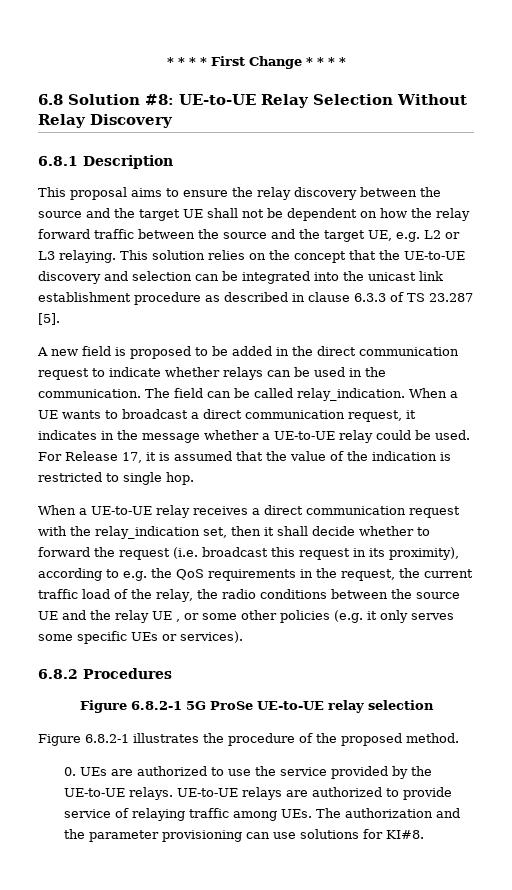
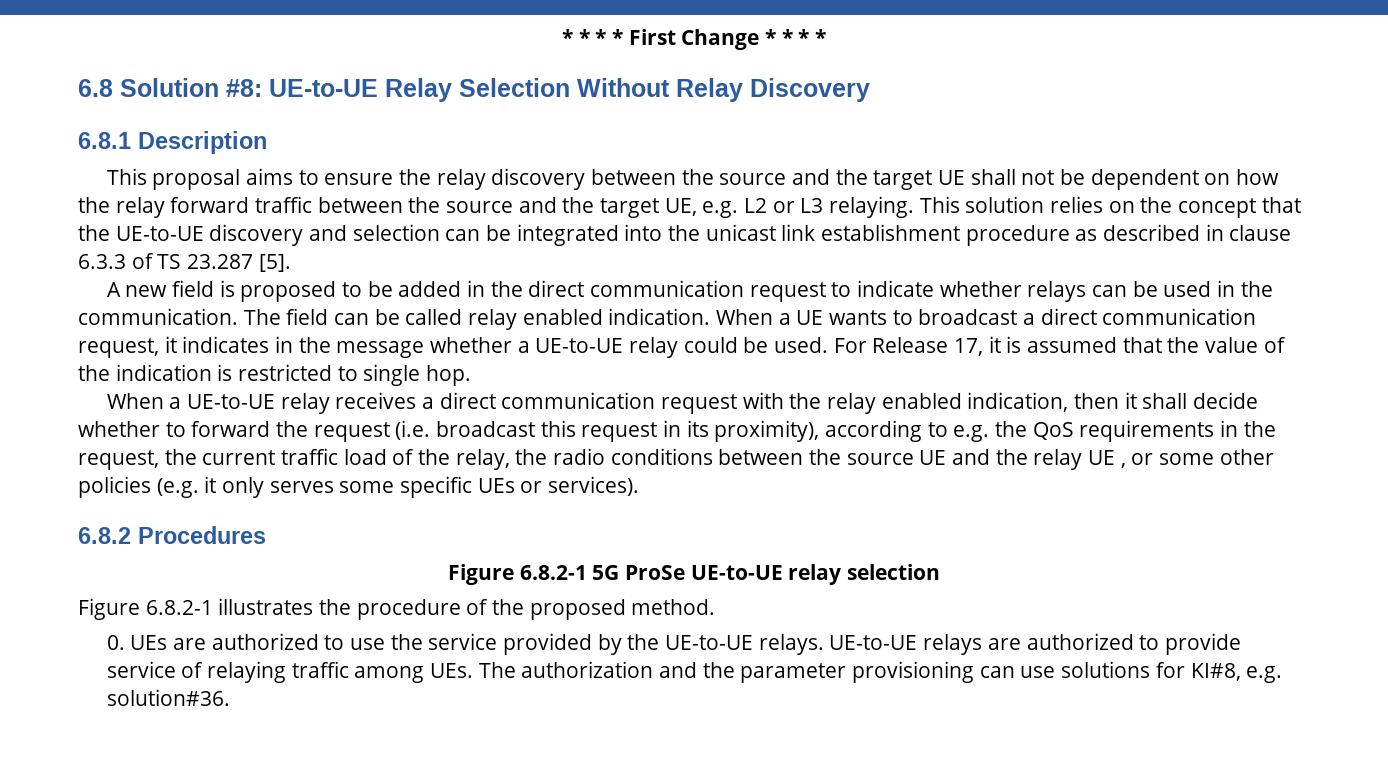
[297,388,405,401] relay_indication. -> [468,308,711,330] relay enabled indication.
[95,526,227,539] relay_indication set, -> [826,392,1069,414] relay enabled indication,
[385,830,424,839] KI#8. -> [1190,663,1283,683] [106,689,230,706] KI#8, e.g. solution#36.

